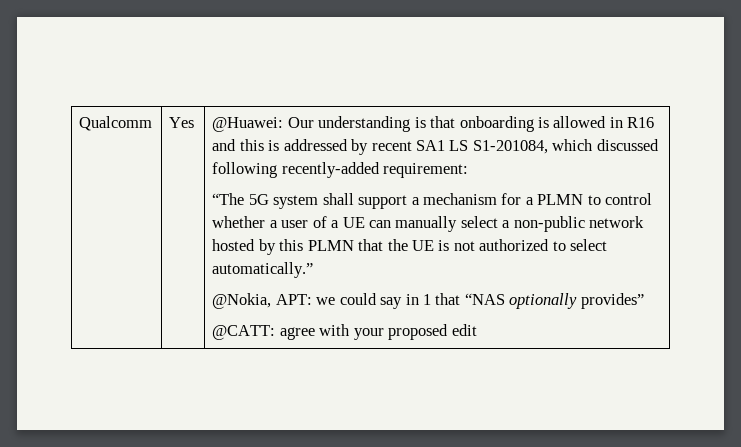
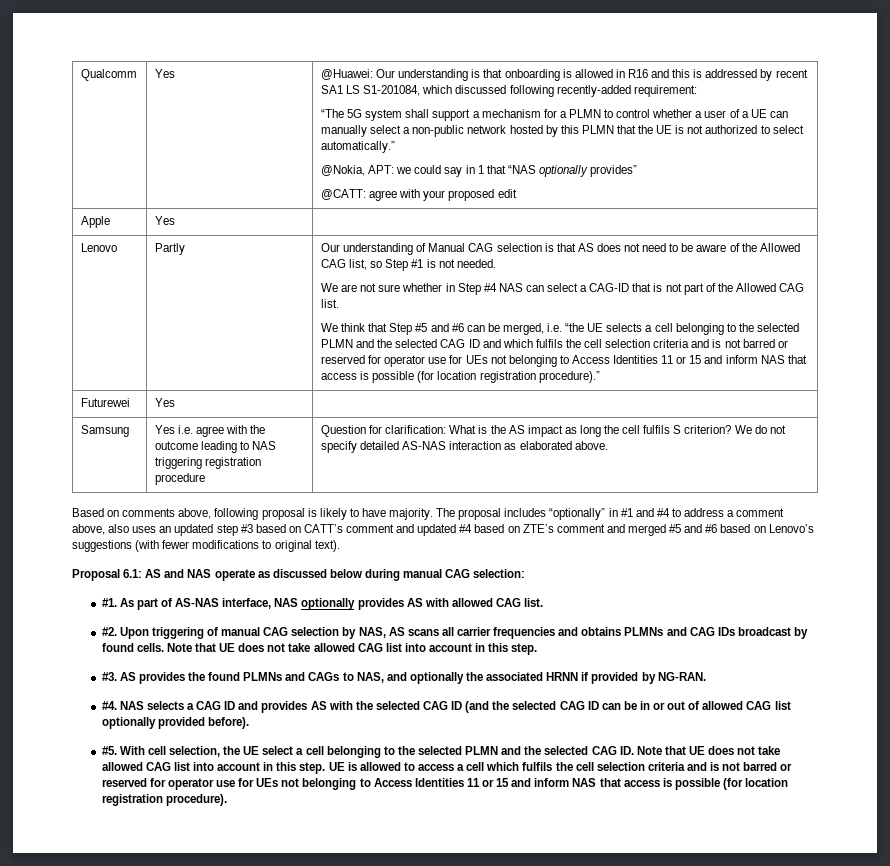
(477, 330) none -> [80,216,110,228] [154,216,175,225] [80,243,117,252] [154,243,185,255] [320,243,800,255] [320,259,496,271] [320,283,805,295] [320,299,339,308] [320,323,799,335] [320,339,788,348] [320,355,807,367] [320,371,600,383] [80,398,130,407] [154,398,175,407] [80,425,129,437] [154,425,266,437] [154,441,277,453] [154,457,262,469] [154,473,205,485] [320,425,786,437] [320,441,608,453] [72,508,785,520] [72,524,814,536] [72,540,340,552] [72,569,526,581] [101,598,544,610] [101,627,808,639] [101,643,538,655] [101,672,706,684] [101,701,791,713] [101,717,249,729] [101,746,781,758] [101,762,793,774] [101,778,789,790] [101,794,227,806] // Apple | Yes | // Lenovo | Partly | Our understanding of Manual CAG selection is that AS does not need to be aware of the Allowed CAG list, so Step #1 is not needed. // We are not sure whether in Step #4 NAS can select a CAG-ID that is not part of the Allowed CAG list. // We think that Step #5 and #6 can be merged, i.e. “the UE selects a cell belonging to the selected PLMN and the selected CAG ID and which fulfils the cell selection criteria and is not barred or reserved for operator use for UEs not belonging to Access Identities 11 or 15 and inform NAS that access is possible (for location registration procedure).” // Futurewei | Yes | // Samsung | Yes i.e. agree with the outcome leading to NAS triggering registration procedure | Question for clarification: What is the AS impact as long the cell fulfils S criterion? We do not specify detailed AS-NAS interaction as elaborated above. // Based on comments above, following proposal is likely to have majority. The proposal includes “optionally” in #1 and #4 to address a comment above, also uses an updated step #3 based on CATT’s comment and updated #4 based on ZTE’s comment and merged #5 and #6 based on Lenovo’s suggestions (with fewer modifications to original text). // Proposal 6.1: AS and NAS operate as discussed below during manual CAG selection: // #1. As part of AS-NAS interface, NAS optionally provides AS with allowed CAG list. // #2. Upon triggering of manual CAG selection by NAS, AS scans all carrier frequencies and obtains PLMNs and CAG IDs broadcast by found cells. Note that UE does not take allowed CAG list into account in this step. // #3. AS provides the found PLMNs and CAGs to NAS, and optionally the associated HRNN if provided by NG-RAN. // #4. NAS selects a CAG ID and provides AS with the selected CAG ID (and the selected CAG ID can be in or out of allowed CAG list optionally provided before). // #5. With cell selection, the UE select a cell belonging to the selected PLMN and the selected CAG ID. Note that UE does not take allowed CAG list into account in this step. UE is allowed to access a cell which fulfils the cell selection criteria and is not barred or reserved for operator use for UEs not belonging to Access Identities 11 or 15 and inform NAS that access is possible (for location registration procedure).

